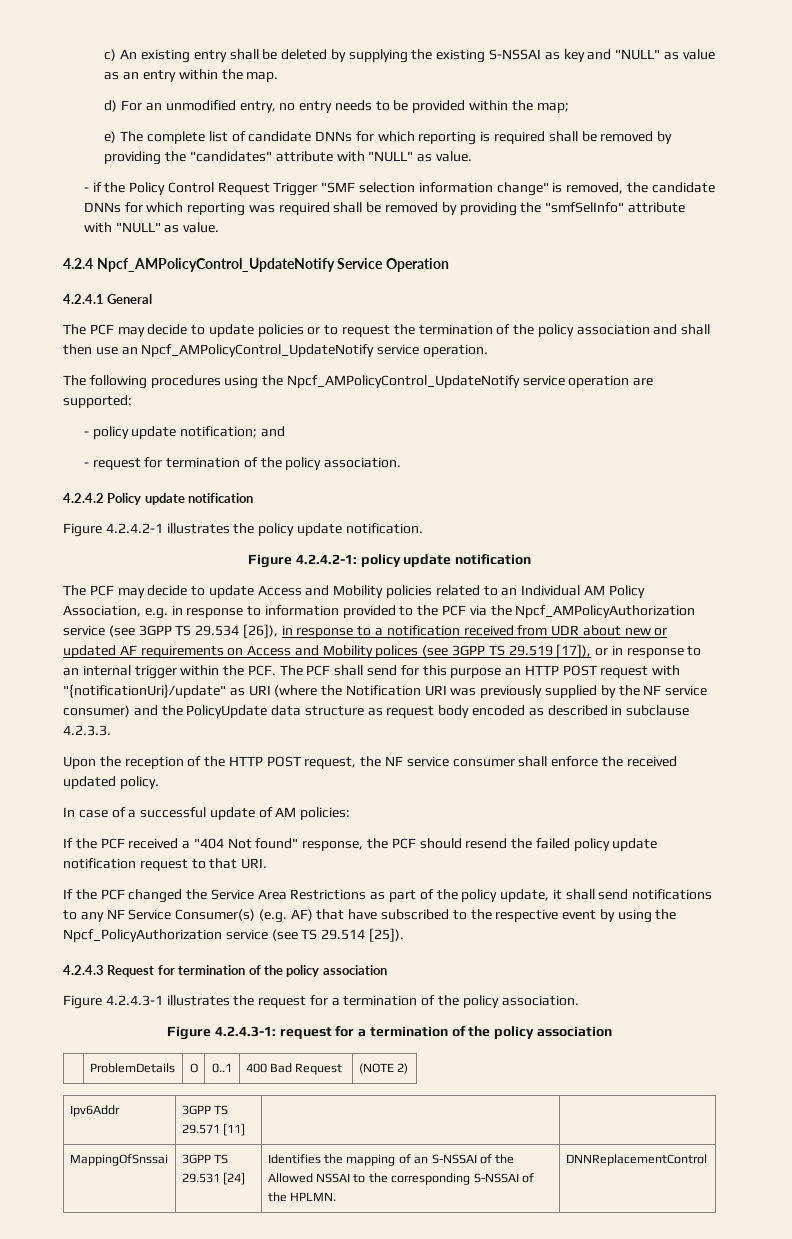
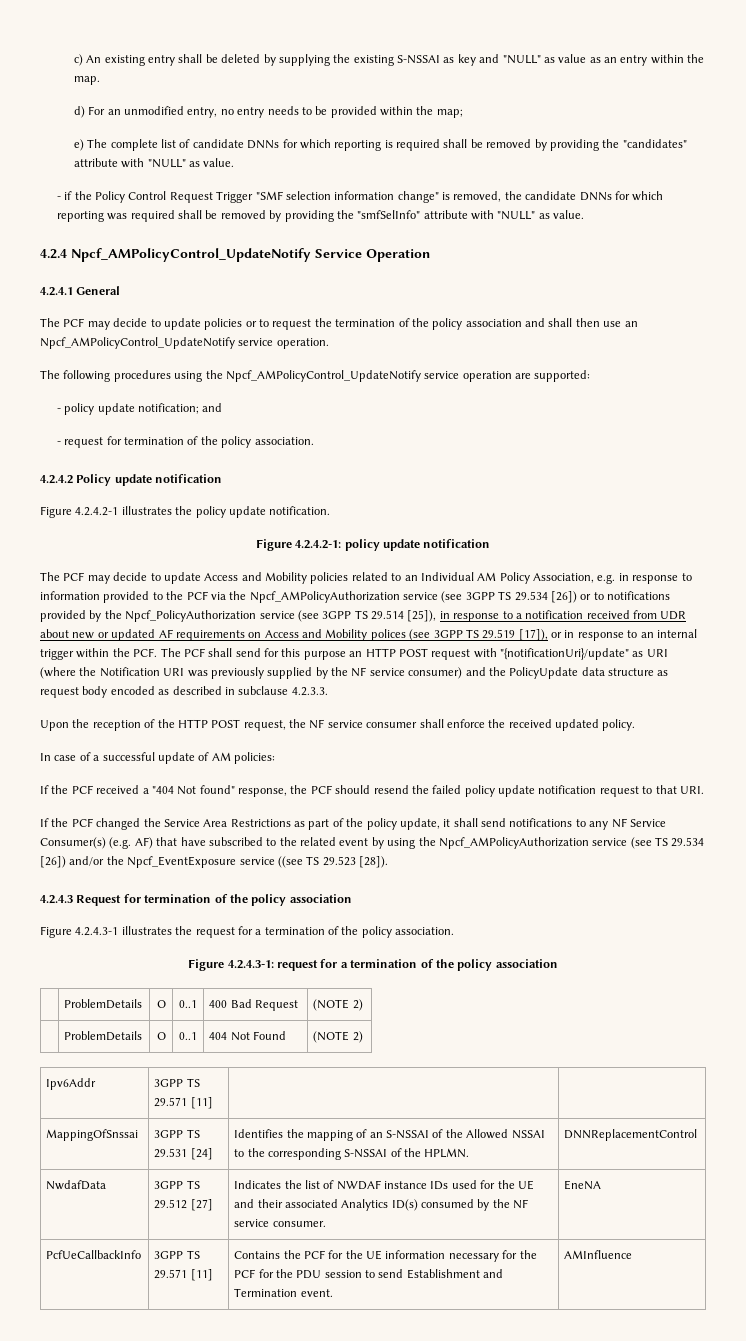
[242,624,278,638] [26]), -> [550,591,670,603] [40,610,437,622] [26]) or to notifications provided by the Npcf_PolicyAuthorization service (see 3GPP TS 29.514 [25]),
[495,909,559,922] respective -> [300,837,336,846] related
[63,929,222,942] Npcf_PolicyAuthorization -> [438,837,589,849] Npcf_AMPolicyAuthorization
[321,928,404,942] 29.514 [25]). -> [671,837,705,847] [40,856,388,868] 29.534 [26]) and/or the Npcf_EventExposure service ((see TS 29.523 [28]).
(409, 1068) none -> [64,1031,143,1041] [156,1032,166,1040] [179,1032,197,1040] [209,1031,286,1041] [313,1031,363,1043] // | ProblemDetails | O | 0..1 | 404 Not Found | (NOTE 2)
(707, 1160) none -> [46,1180,107,1190] [154,1180,200,1189] [154,1199,213,1211] [234,1180,534,1190] [234,1199,529,1211] [234,1219,326,1227] [564,1180,602,1190] [46,1250,142,1259] [154,1250,200,1259] [154,1269,213,1281] [234,1250,537,1262] [234,1269,504,1279] [234,1288,333,1297] [564,1250,633,1259] // NwdafData | 3GPP TS 29.512 [27] | Indicates the list of NWDAF instance IDs used for the UE and their associated Analytics ID(s) consumed by the NF service consumer. | EneNA // PcfUeCallbackInfo | 3GPP TS 29.571 [11] | Contains the PCF for the UE information necessary for the PCF for the PDU session to send Establishment and Termination event. | AMInfluence

